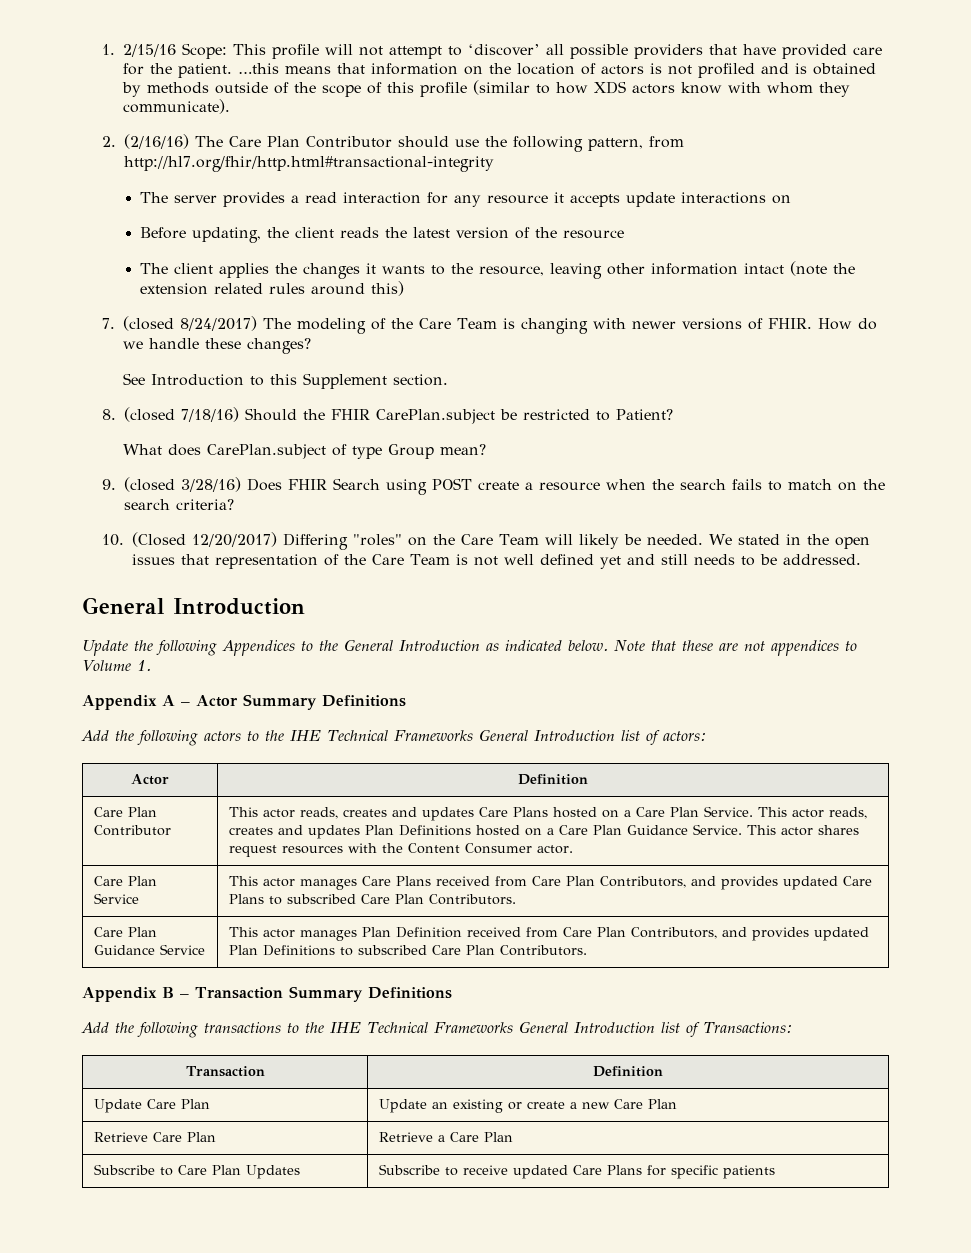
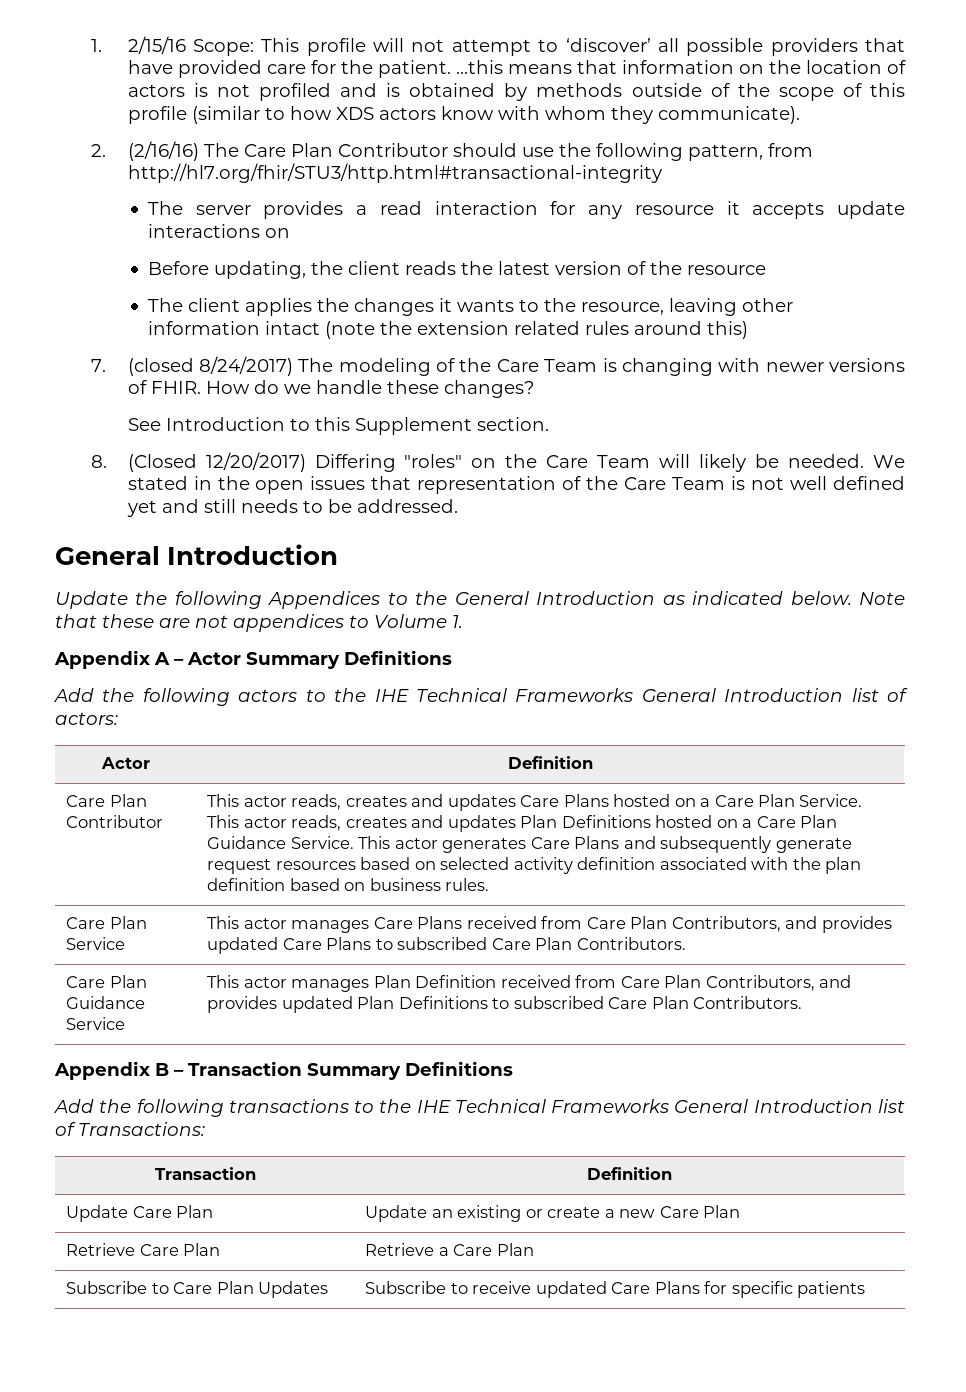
[124,156,495,172] http://hl7.org/fhir/http.html#transactional-integrity -> [127,163,662,183] http://hl7.org/fhir/STU3/http.html#transactional-integrity
[124,407,674,424] [122,444,486,459] [102,477,886,495] [124,499,235,510] [102,534,125,546] (closed 7/18/16) Should the FHIR CarePlan.subject be restricted to Patient? // What does CarePlan.subject of type Group mean? // 9. (closed 3/28/16) Does FHIR Search using POST create a resource when the search fails to match on the search criteria? // 10. -> (108, 461) none
[818,825,860,835] [229,843,574,857] shares request resources with the Content Consumer actor. -> [442,836,852,853] [207,857,862,874] [207,878,490,891] generates Care Plans and subsequently generate request resources based on selected activity definition associated with the plan definition based on business rules.

